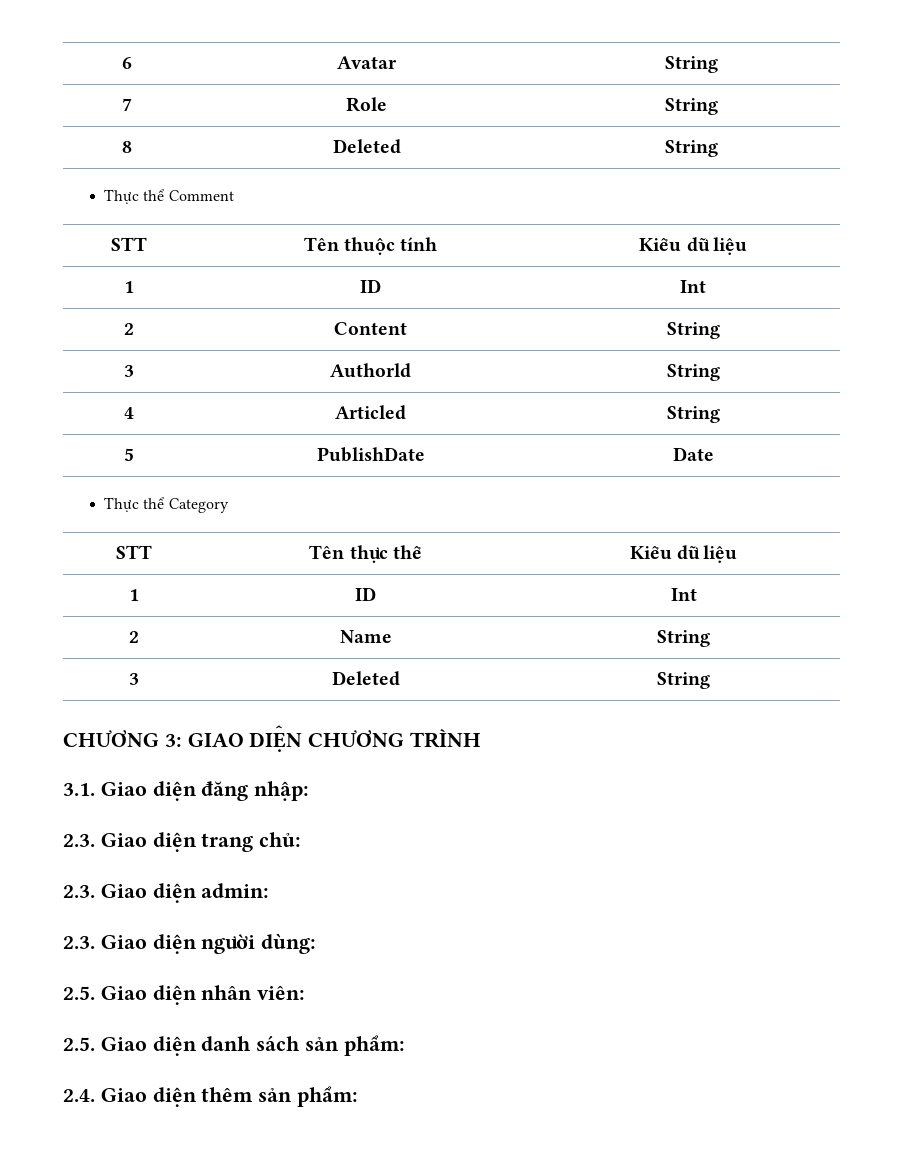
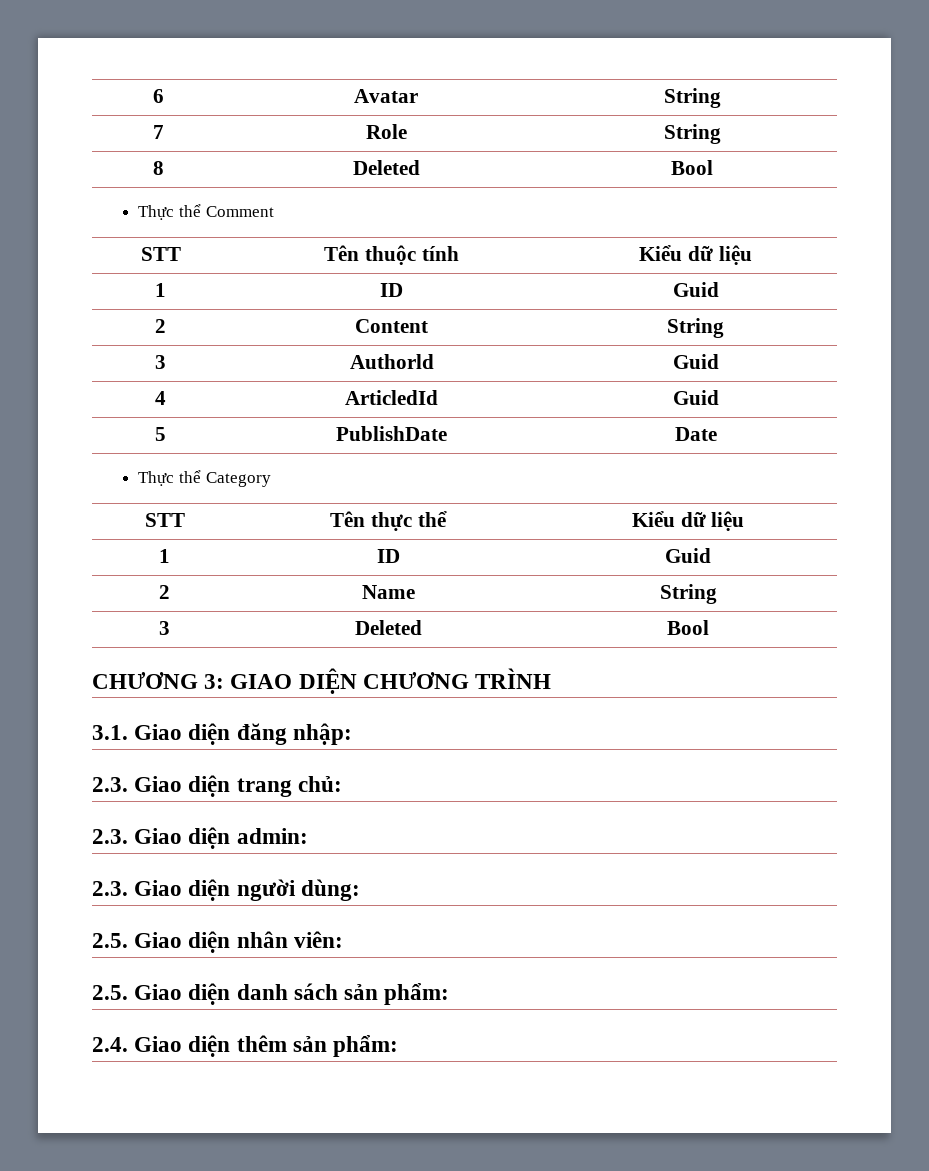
[665,140,718,157] String -> [671,160,713,175] Bool
[680,280,706,293] Int -> [672,282,719,297] Guid
[666,364,720,381] String -> [672,354,719,369] Guid
[335,405,406,420] [666,406,720,423] Articled | String -> [345,390,438,405] [672,390,719,405] ArticledId | Guid
[670,588,697,601] Int -> [665,548,711,563] Guid
[657,672,710,689] String -> [667,620,709,635] Bool

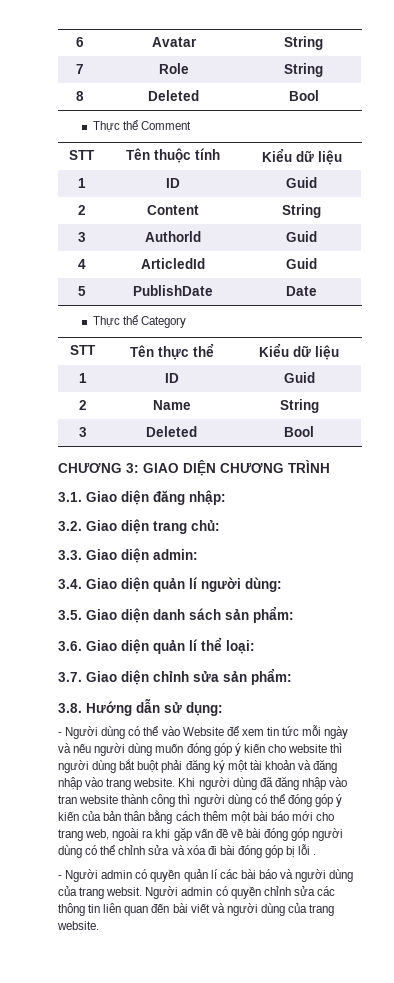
[92,777,128,792] 2.3. -> [58,521,82,531] 3.2.
[92,829,128,844] 2.3. -> [58,550,82,560] 3.3.
[92,879,231,901] 2.3. Giao diện -> [58,577,198,592] 3.4. Giao diện quản lí
[92,931,343,953] [92,985,128,1000] 2.5. Giao diện nhân viên: // 2.5. -> [58,610,82,620] 3.5.
[92,1035,399,1057] 2.4. Giao diện thêm sản phẩm: -> [58,637,255,654] [58,668,292,685] [58,699,223,716] [58,725,349,739] [58,743,343,756] [58,759,338,773] [58,776,348,790] [58,794,343,807] [58,810,335,824] [58,827,344,841] [58,844,317,858] [58,869,354,882] [58,886,335,899] [58,903,335,916] [57,921,99,930] 3.6. Giao diện quản lí thể loại: // 3.7. Giao diện chỉnh sửa sản phẩm: // 3.8. Hướng dẫn sử dụng: // - Người dùng có thể vào Website để xem tin tức mỗi ngày và nếu người dùng muốn đóng góp ý kiến cho website thì người dùng bắt buột phải đăng ký một tài khoản và đăng nhập vào trang website. Khi người dùng đã đăng nhập vào tran website thành công thì người dùng có thể đóng góp ý kiến của bản thân bằng cách thêm một bài báo mới cho trang web, ngoài ra khi gặp vấn đề về bài đóng góp người dùng có thể chỉnh sửa và xóa đi bài đóng góp bị lỗi . // - Người admin có quyền quản lí các bài báo và người dùng của trang websit. Người admin có quyền chỉnh sửa các thông tin liên quan đến bài viết và người dùng của trang website.

